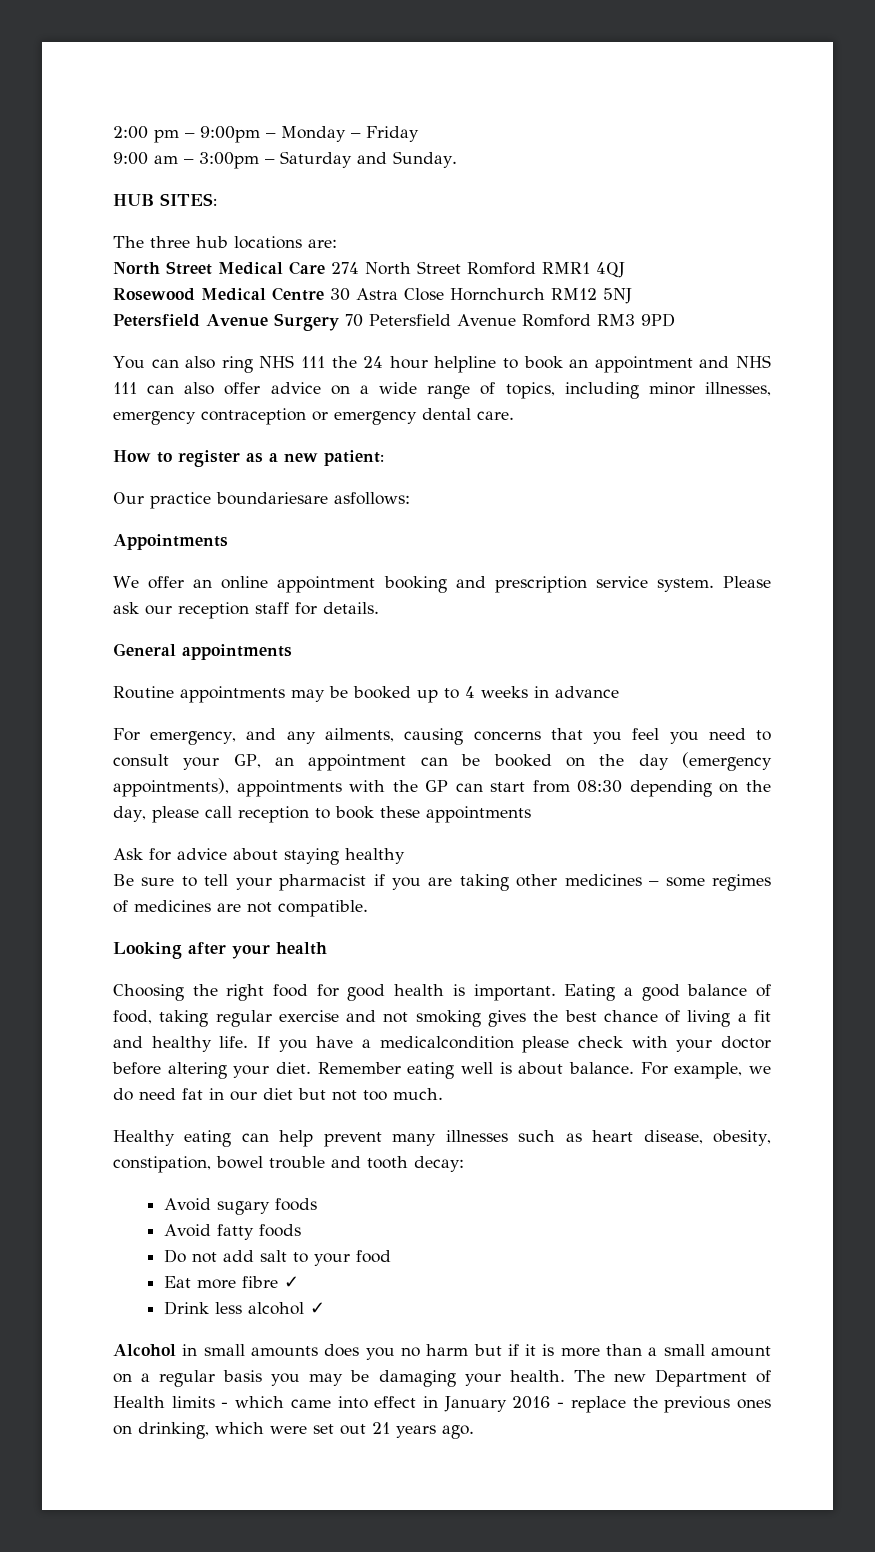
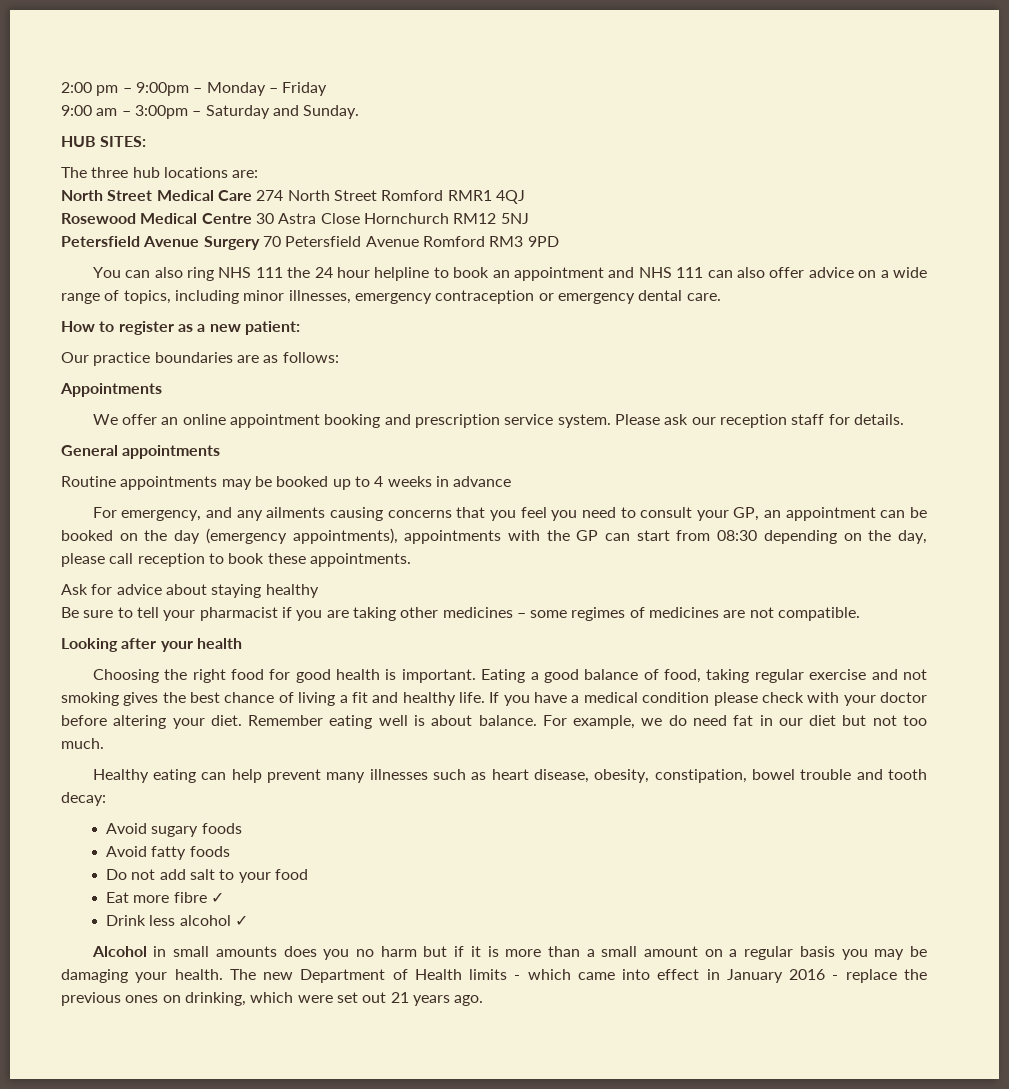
[216,492,410,505] boundariesare asfollows: -> [154,352,339,363] boundaries are as follows:
[324,728,394,742] ailments, -> [266,507,326,518] ailments
[425,806,531,823] appointments -> [309,553,411,567] appointments.
[379,1036,514,1049] medicalcondition -> [583,692,710,703] medical condition

